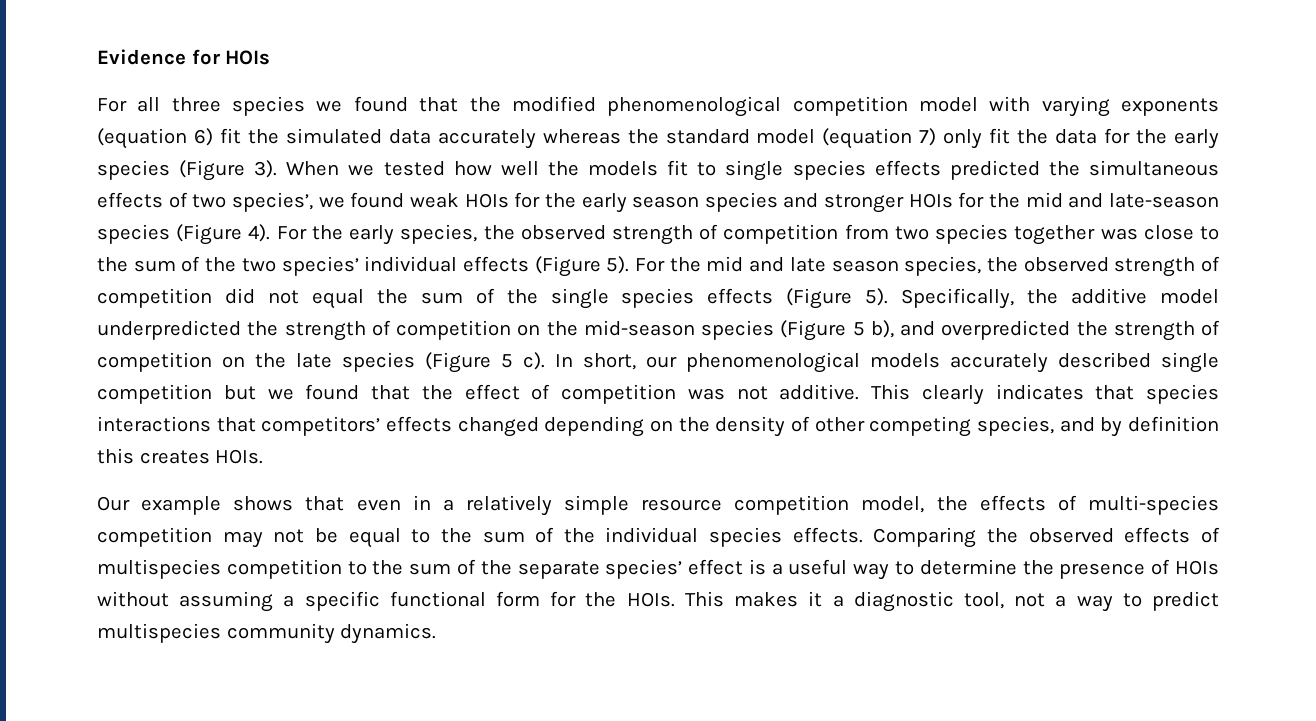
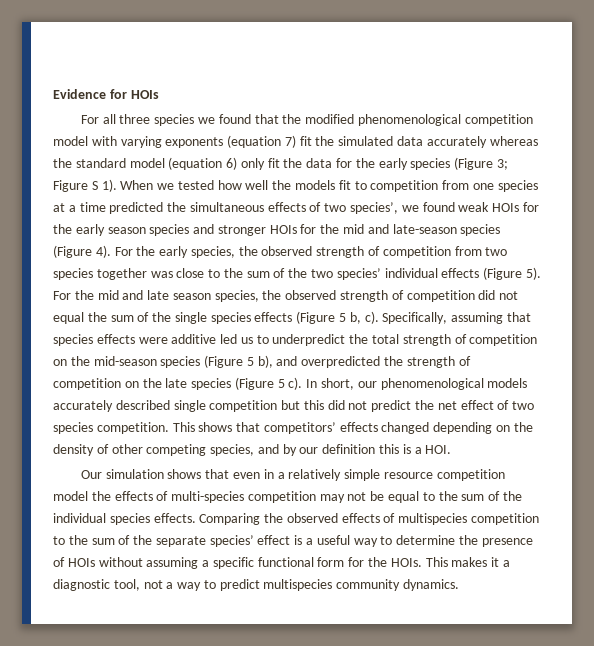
[193,128,213,146] 6) -> [284,135,296,148] 7)
[919,128,937,146] 7) -> [226,157,238,170] 6)
[254,160,278,178] 3). -> [496,159,508,170] [53,179,117,192] 3; Figure S 1).
[725,160,941,181] single species effects -> [370,180,538,192] [53,202,106,212] competition from one species at a time
[865,288,1219,309] [97,320,279,340] 5). Specifically, the additive model underpredicted the -> [339,311,531,324] [53,334,400,346] 5 b, c). Specifically, assuming that species effects were additive led us to underpredict the total
[267,384,1219,405] [97,416,211,432] we found that the effect of competition was not additive. This clearly indicates that species interactions -> [303,400,535,412] [53,422,233,434] this did not predict the net effect of two species competition. This shows
(1123, 427) none -> [299,447,319,454] our
[139,449,264,464] creates HOIs. -> [402,444,452,454] is a HOI.
[141,496,222,515] example -> [105,469,164,479] simulation
[861,496,925,513] model, -> [53,491,88,501] model

